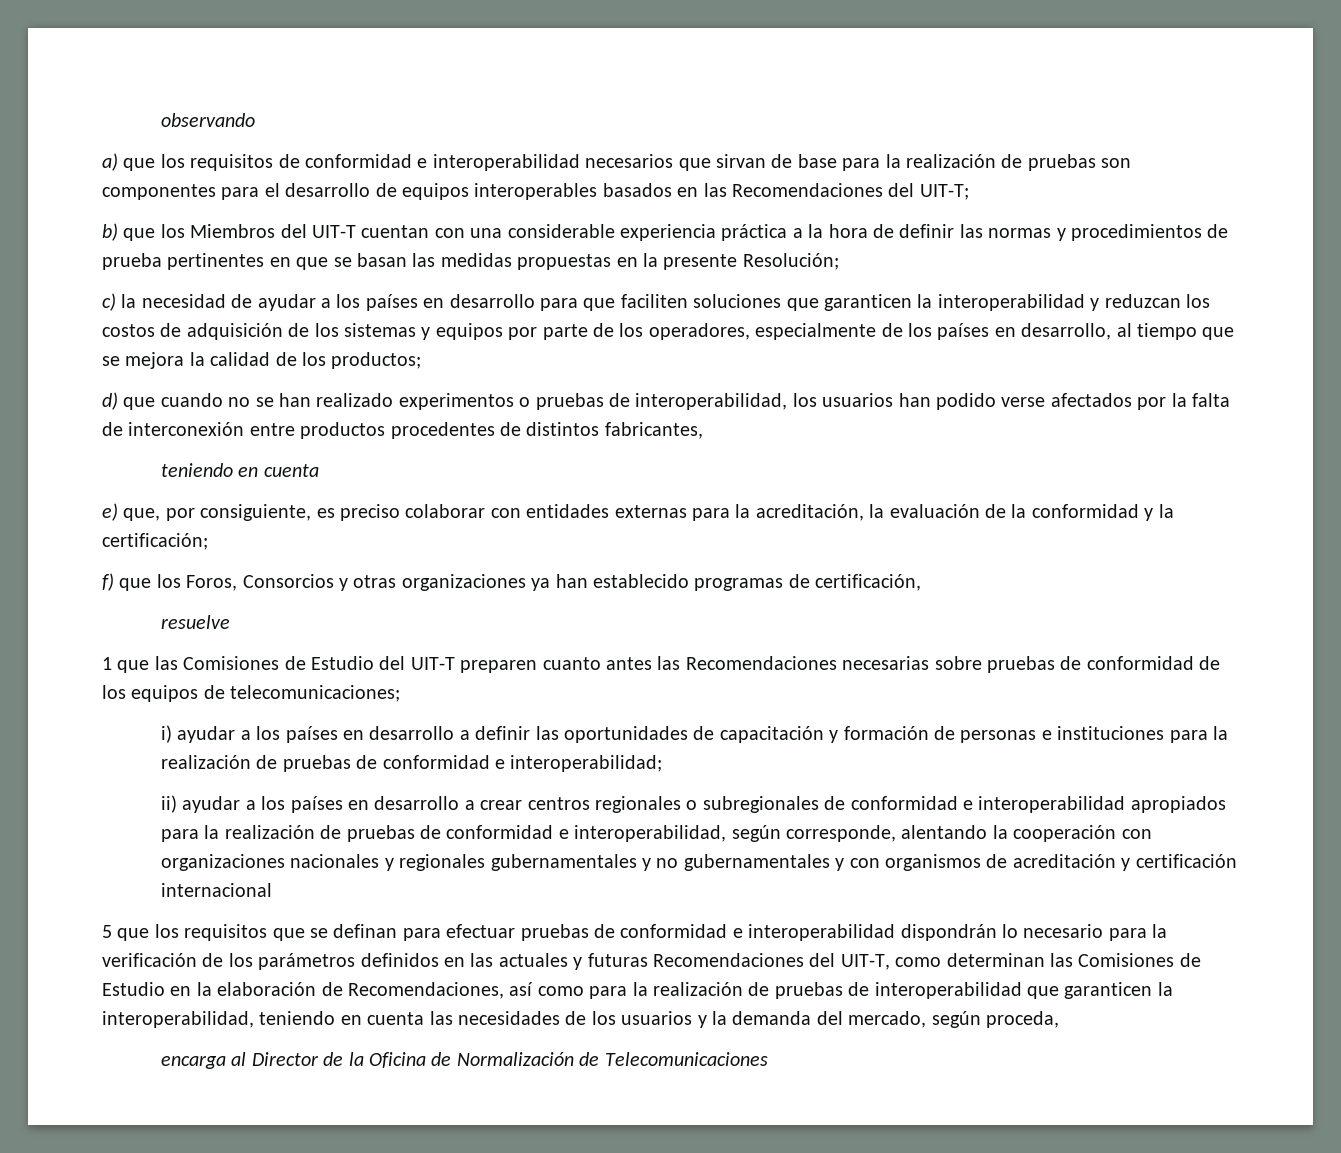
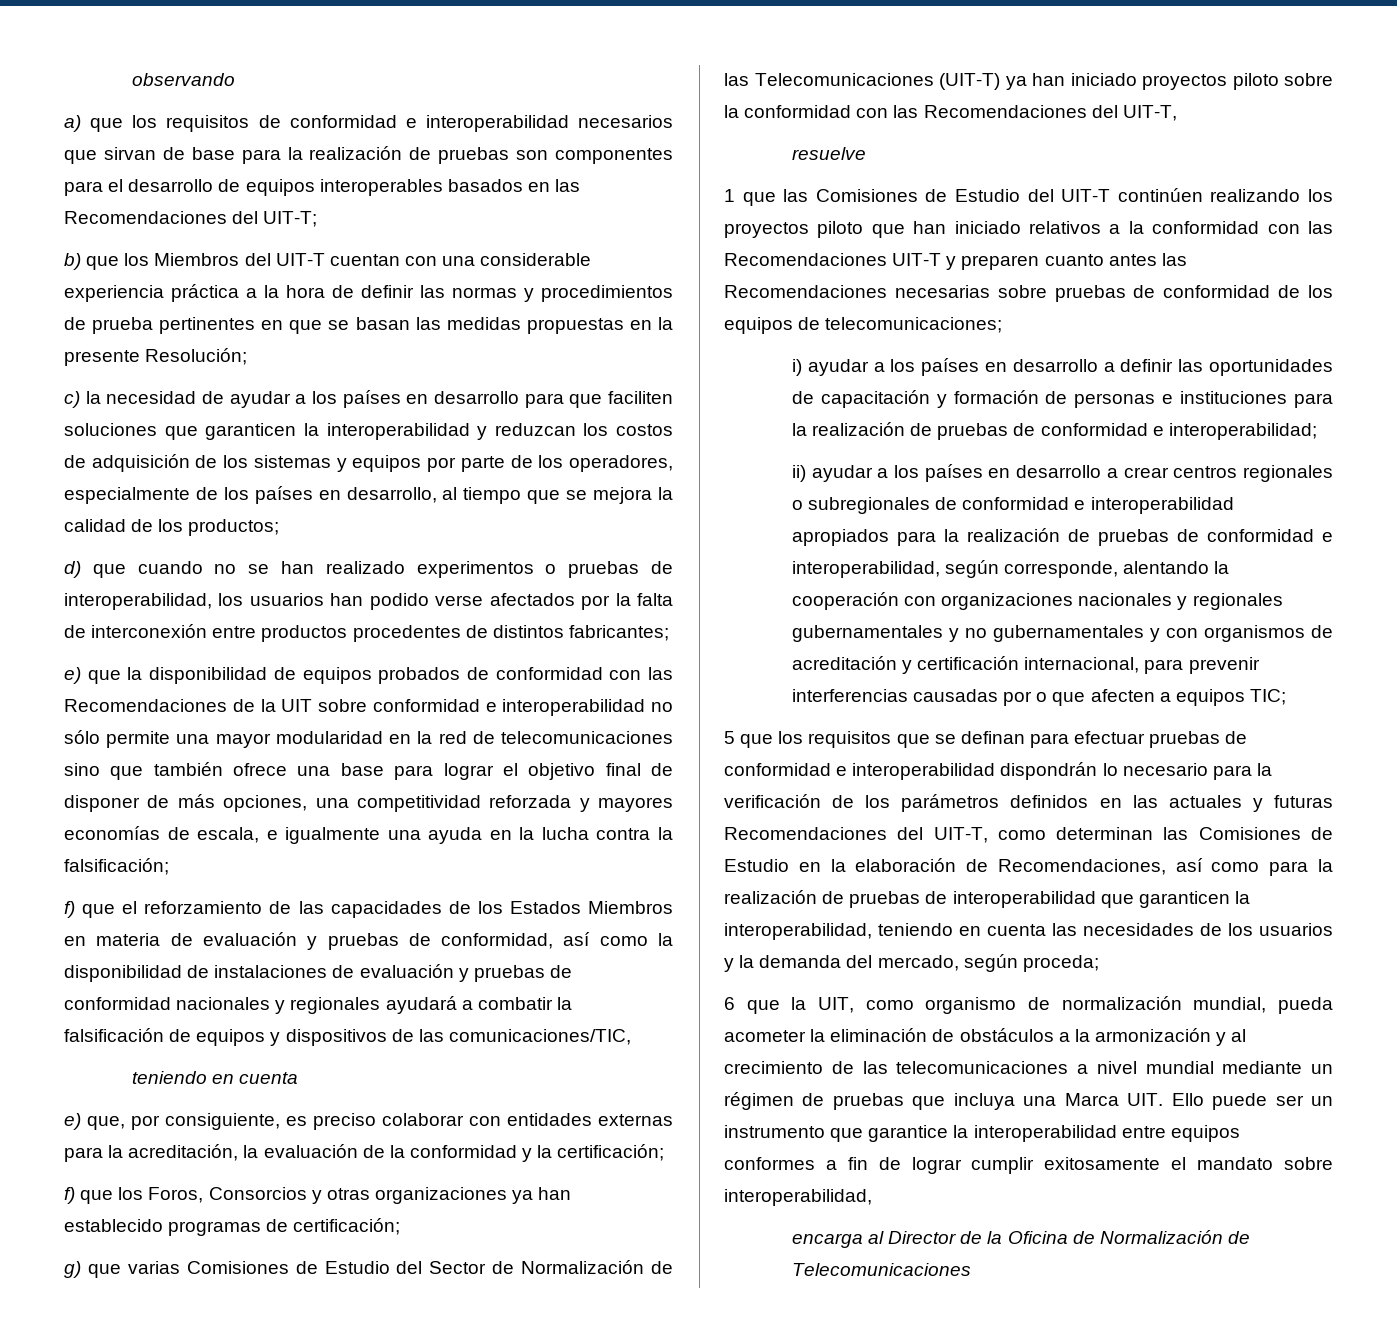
[604,422,703,439] fabricantes, -> [568,625,669,641] [64,667,674,684] [64,699,673,716] [64,730,673,748] [64,762,673,780] [64,794,673,812] [64,826,673,844] [64,858,169,875] [64,901,674,918] [64,932,673,950] [64,964,572,982] [64,996,572,1014] [64,1028,631,1046] fabricantes; // e) que la disponibilidad de equipos probados de conformidad con las Recomendaciones de la UIT sobre conformidad e interoperabilidad no sólo permite una mayor modularidad en la red de telecomunicaciones sino que también ofrece una base para lograr el objetivo final de disponer de más opciones, una competitividad reforzada y mayores economías de escala, e igualmente una ayuda en la lucha contra la falsificación; // f) que el reforzamiento de las capacidades de los Estados Miembros en materia de evaluación y pruebas de conformidad, así como la disponibilidad de instalaciones de evaluación y pruebas de conformidad nacionales y regionales ayudará a combatir la falsificación de equipos y dispositivos de las comunicaciones/TIC,
[815,574,922,591] certificación, -> [293,1218,401,1235] [64,1260,673,1278] [724,73,1333,90] [724,105,1177,121] certificación; // g) que varias Comisiones de Estudio del Sector de Normalización de las Telecomunicaciones (UIT-T) ya han iniciado proyectos piloto sobre la conformidad con las Recomendaciones del UIT-T,
(455, 663) none -> [1117,188,1333,202] [724,221,1333,238] [724,253,957,270] continúen realizando los proyectos piloto que han iniciado relativos a la conformidad con las Recomendaciones UIT-T y
[161,883,273,897] internacional -> [1024,657,1260,674] [791,689,1286,706] internacional, para prevenir interferencias causadas por o que afecten a equipos TIC;
[985,1011,1059,1028] proceda, -> [1022,955,1099,972] [724,996,1333,1014] [724,1028,1247,1046] [724,1061,1333,1074] [724,1092,1333,1110] [724,1125,1240,1142] [724,1157,1333,1174] [724,1189,872,1206] proceda; // 6 que la UIT, como organismo de normalización mundial, pueda acometer la eliminación de obstáculos a la armonización y al crecimiento de las telecomunicaciones a nivel mundial mediante un régimen de pruebas que incluya una Marca UIT. Ello puede ser un instrumento que garantice la interoperabilidad entre equipos conformes a fin de lograr cumplir exitosamente el mandato sobre interoperabilidad,

